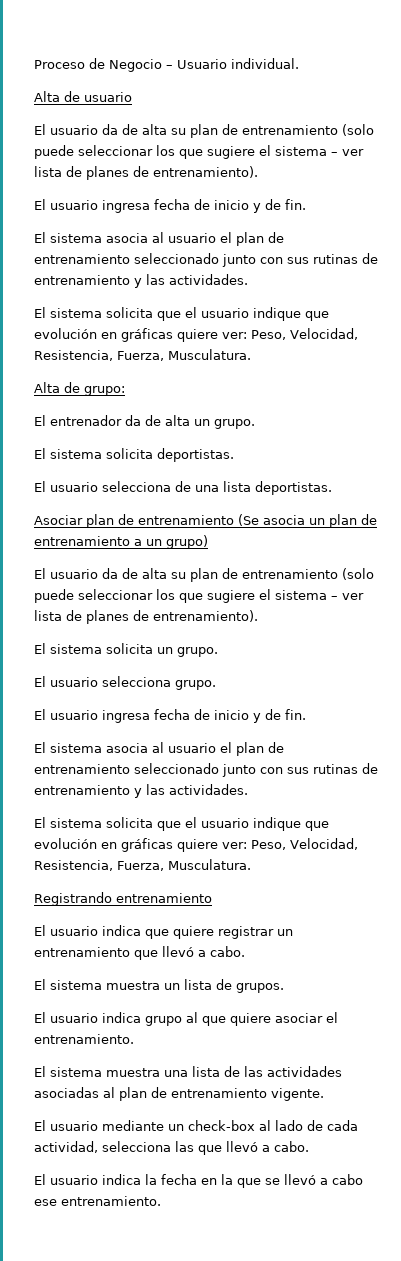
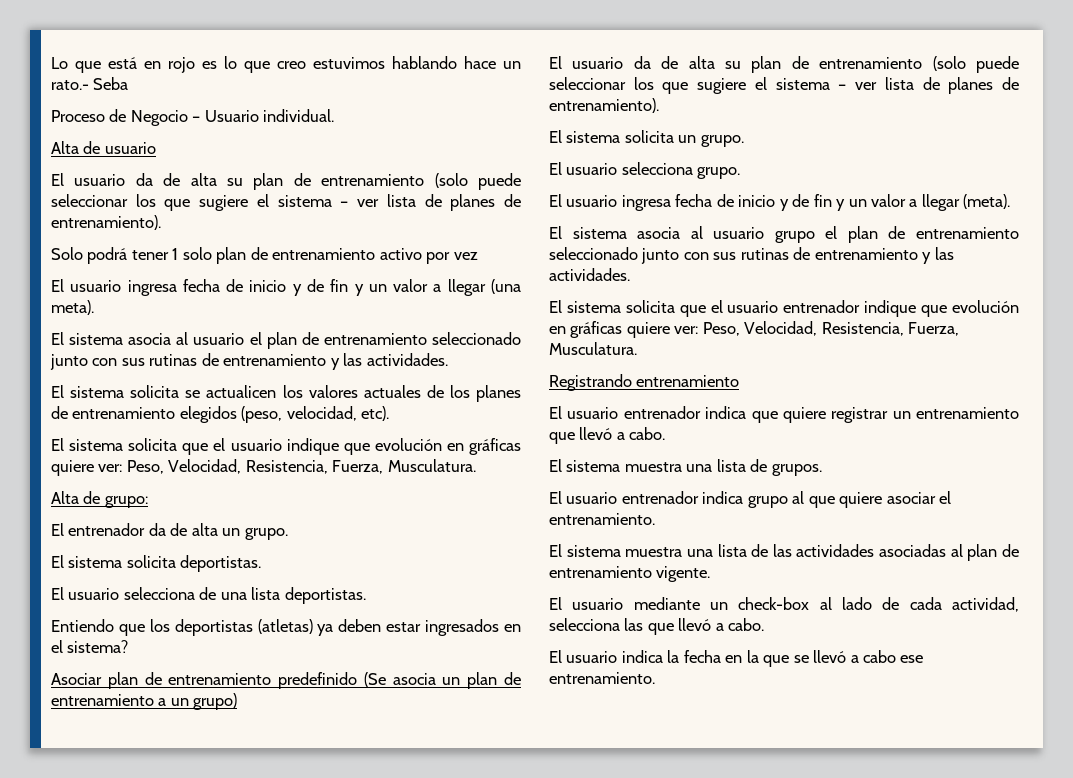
(34, 64) none -> [51,56,521,73] [51,77,129,90] Lo que está en rojo es lo que creo estuvimos hablando hace un rato.- Seba //
[34,199,306,213] // El usuario ingresa fecha de inicio y de fin. -> [51,247,478,264] [51,279,521,296] [51,300,94,315] // Solo podrá tener 1 solo plan de entrenamiento activo por vez // El usuario ingresa fecha de inicio y de fin y un valor a llegar (una meta).
(248, 279) none -> [51,385,522,402] [51,406,390,423] // El sistema solicita se actualicen los valores actuales de los planes de entrenamiento elegidos (peso, velocidad, etc).
(332, 488) none -> [51,619,522,636] [51,640,129,653] // Entiendo que los deportistas (atletas) ya deben estar ingresados en el sistema?
(234, 520) none -> [278,672,358,689] predefinido
[285,709,306,720] [34,742,216,753] fin. // El sistema asocia al usuario -> [813,194,1011,211] [549,226,815,243] fin y un valor a llegar (meta). // El sistema asocia al usuario grupo
(249, 823) none -> [783,300,861,313] entrenador
(98, 931) none -> [623,406,701,419] entrenador
[164,983,180,990] un -> [686,464,713,472] una
(98, 1018) none -> [621,491,699,504] entrenador

